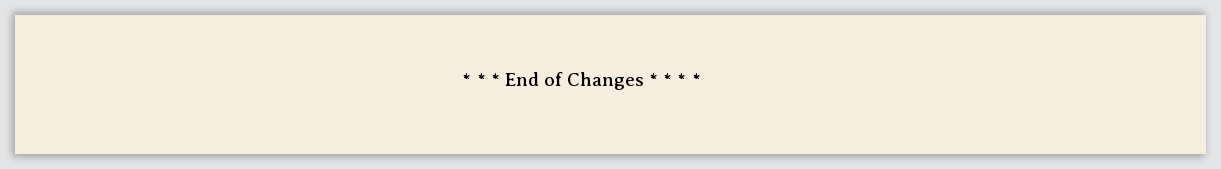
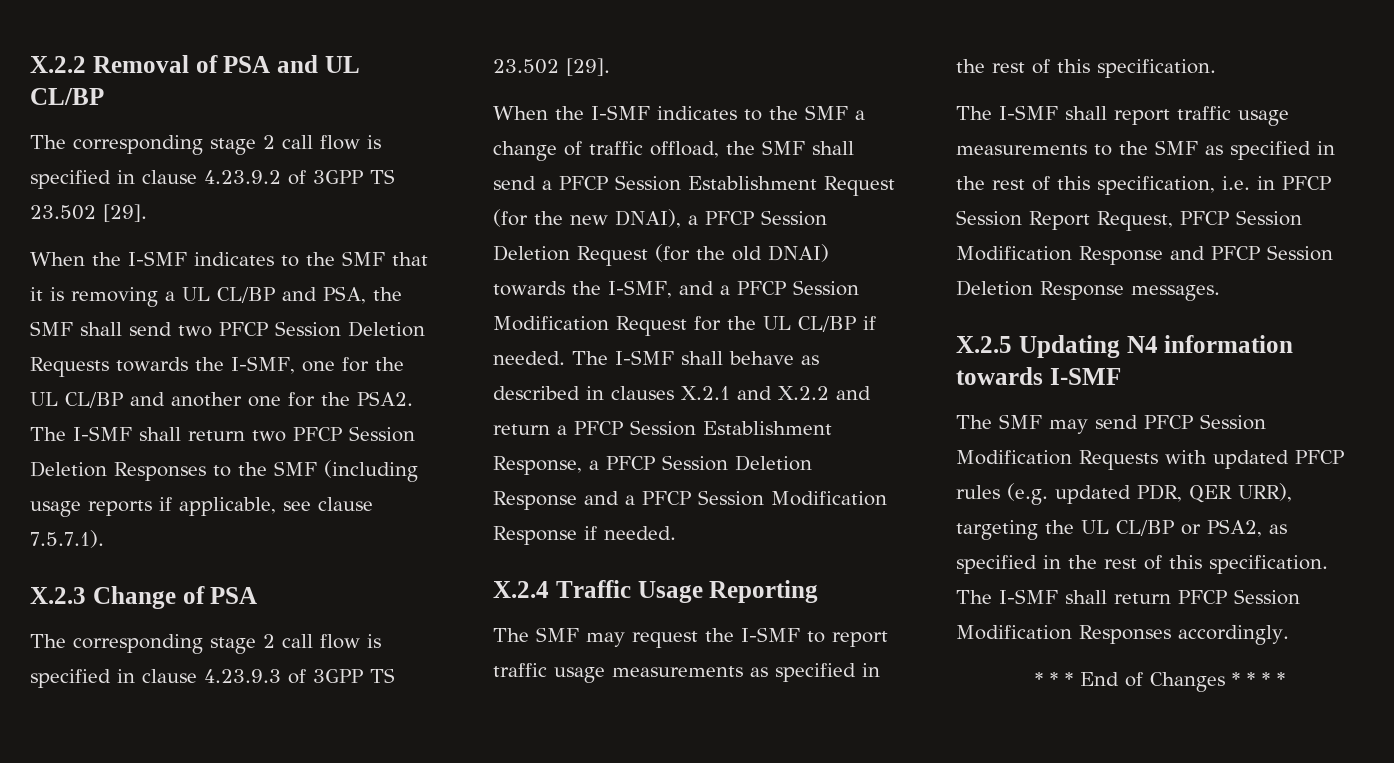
(462, 79) none -> [30,55,360,73] [30,88,104,105] [30,135,381,155] [30,169,395,189] [30,204,147,222] [30,251,428,267] [30,286,402,307] [30,321,425,337] [30,356,404,377] [30,391,413,408] [30,426,415,442] [30,460,418,482] [30,497,373,517] [30,530,104,548] [30,586,258,609] [30,634,381,654] [30,668,395,688] [493,58,610,76] [493,105,865,121] [493,140,854,161] [493,175,895,196] [493,209,827,228] [493,244,829,266] [493,280,859,298] [493,316,876,336] [493,350,819,365] [493,386,871,400] [493,420,832,436] [493,455,812,475] [493,490,887,510] [493,526,676,545] [493,580,819,603] [493,627,888,648] [493,663,880,683] [956,59,1216,78] [956,105,1289,126] [956,140,1335,160] [956,176,1331,195] [956,210,1302,231] [956,245,1333,265] [956,280,1220,301] [956,335,1294,358] [956,367,1121,385] [956,414,1266,434] [956,450,1344,470] [956,483,1292,505] [956,519,1287,540] [956,555,1328,574] [956,589,1300,605] [956,625,1289,645] X.2.2 Removal of PSA and UL CL/BP // The corresponding stage 2 call flow is specified in clause 4.23.9.2 of 3GPP TS 23.502 [29]. // When the I-SMF indicates to the SMF that it is removing a UL CL/BP and PSA, the SMF shall send two PFCP Session Deletion Requests towards the I-SMF, one for the UL CL/BP and another one for the PSA2. The I-SMF shall return two PFCP Session Deletion Responses to the SMF (including usage reports if applicable, see clause 7.5.7.1). // X.2.3 Change of PSA // The corresponding stage 2 call flow is specified in clause 4.23.9.3 of 3GPP TS 23.502 [29]. // When the I-SMF indicates to the SMF a change of traffic offload, the SMF shall send a PFCP Session Establishment Request (for the new DNAI), a PFCP Session Deletion Request (for the old DNAI) towards the I-SMF, and a PFCP Session Modification Request for the UL CL/BP if needed. The I-SMF shall behave as described in clauses X.2.1 and X.2.2 and return a PFCP Session Establishment Response, a PFCP Session Deletion Response and a PFCP Session Modification Response if needed. // X.2.4 Traffic Usage Reporting // The SMF may request the I-SMF to report traffic usage measurements as specified in the rest of this specification. // The I-SMF shall report traffic usage measurements to the SMF as specified in the rest of this specification, i.e. in PFCP Session Report Request, PFCP Session Modification Response and PFCP Session Deletion Response messages. // X.2.5 Updating N4 information towards I-SMF // The SMF may send PFCP Session Modification Requests with updated PFCP rules (e.g. updated PDR, QER URR), targeting the UL CL/BP or PSA2, as specified in the rest of this specification. The I-SMF shall return PFCP Session Modification Responses accordingly. //

